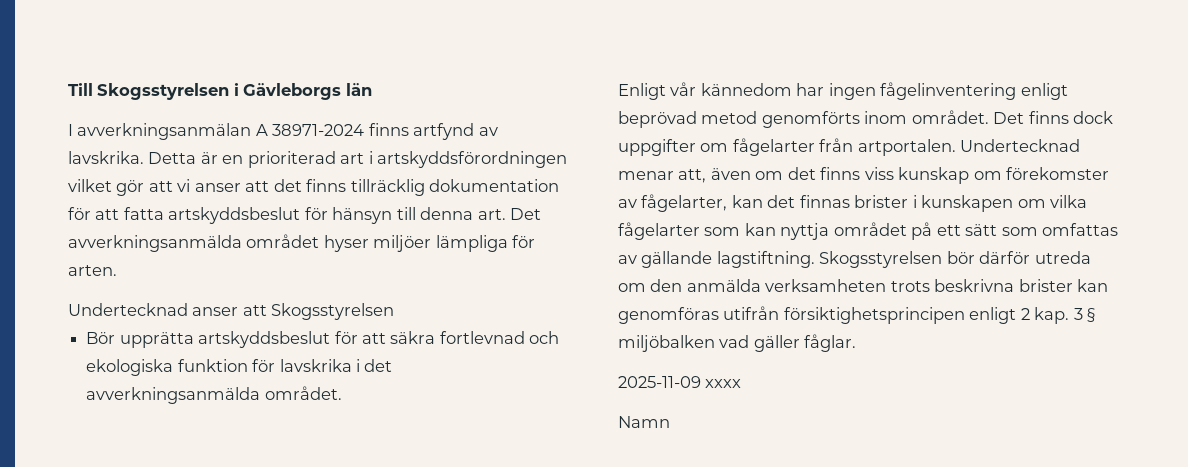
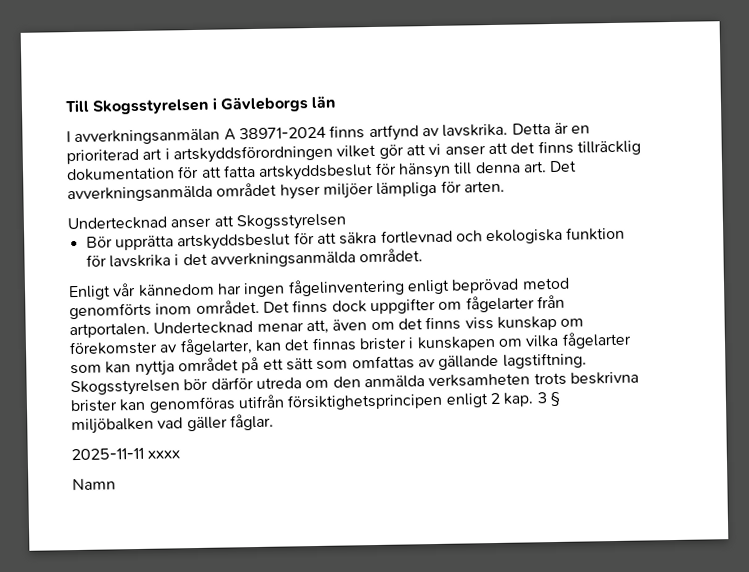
[618,376,701,388] 2025-11-09 -> [71,447,144,461] 2025-11-11

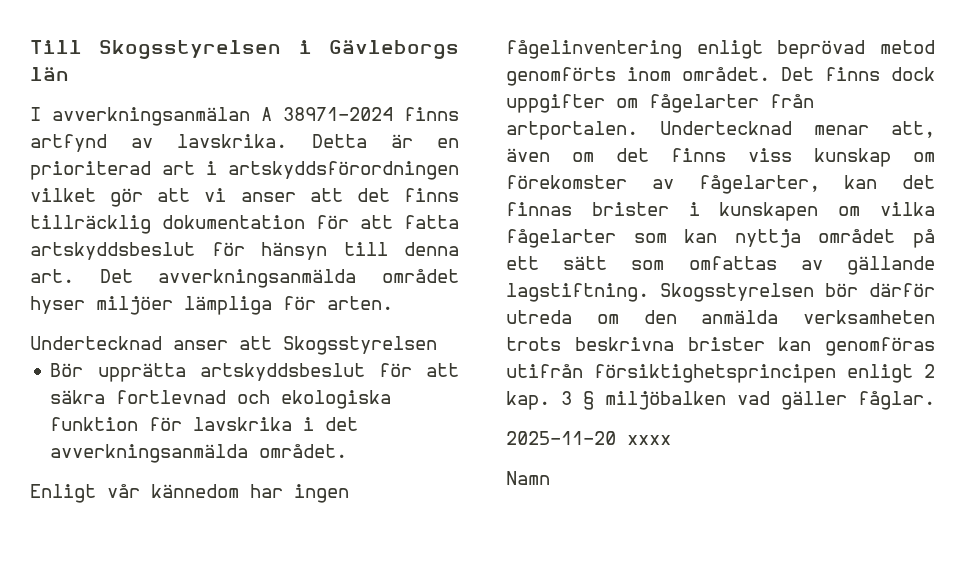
[71,447,144,461] 2025-11-11 -> [506,431,616,445] 2025-11-20

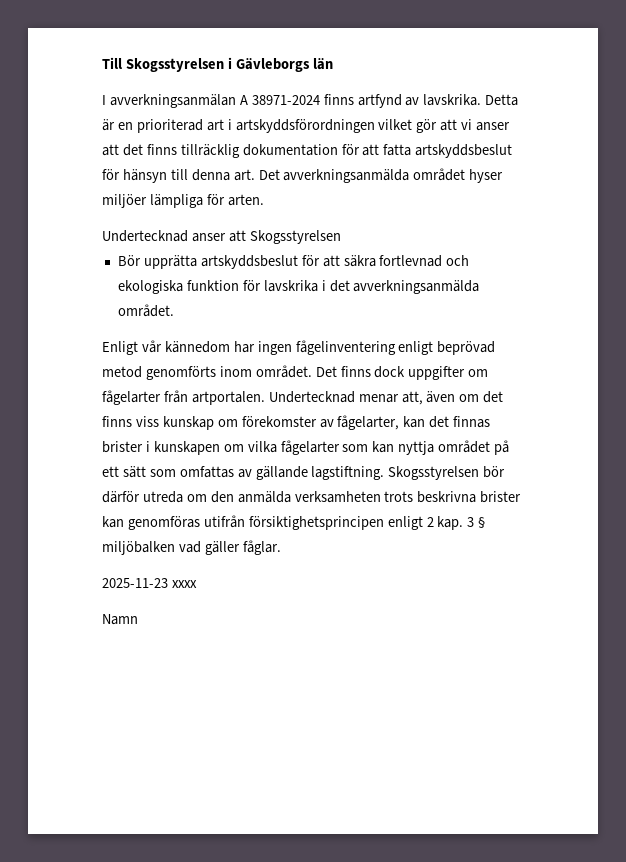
[506,431,616,445] 2025-11-20 -> [102,578,168,588] 2025-11-23

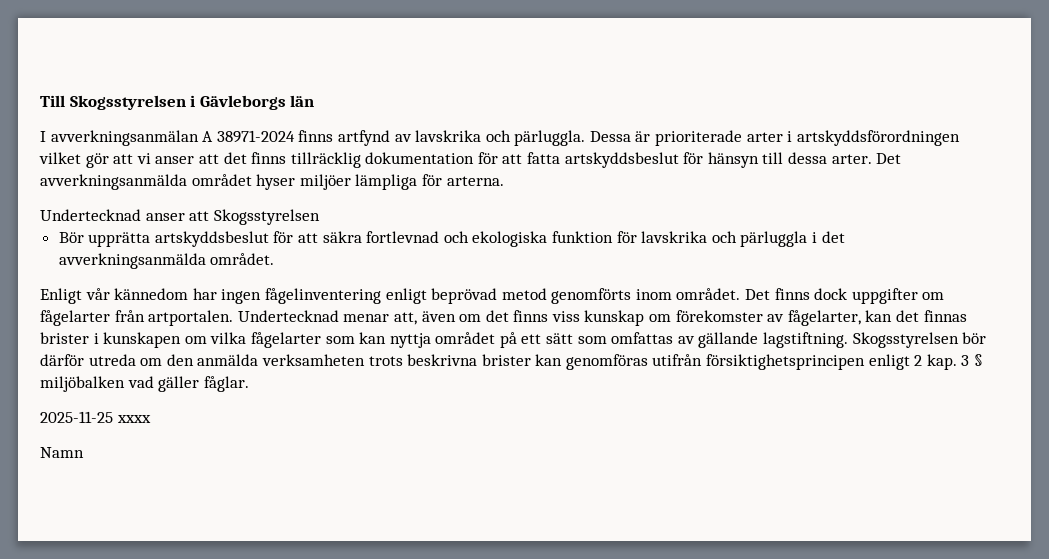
[423,94,519,106] [102,119,224,133] lavskrika. Detta är en prioriterad art -> [415,130,783,146] lavskrika och pärluggla. Dessa är prioriterade arter
[191,169,255,181] denna art. -> [788,152,872,164] dessa arter.
[227,194,264,206] arten. -> [446,176,504,186] arterna.
(318, 286) none -> [711,231,808,247] och pärluggla
[102,578,168,588] 2025-11-23 -> [40,411,113,423] 2025-11-25

